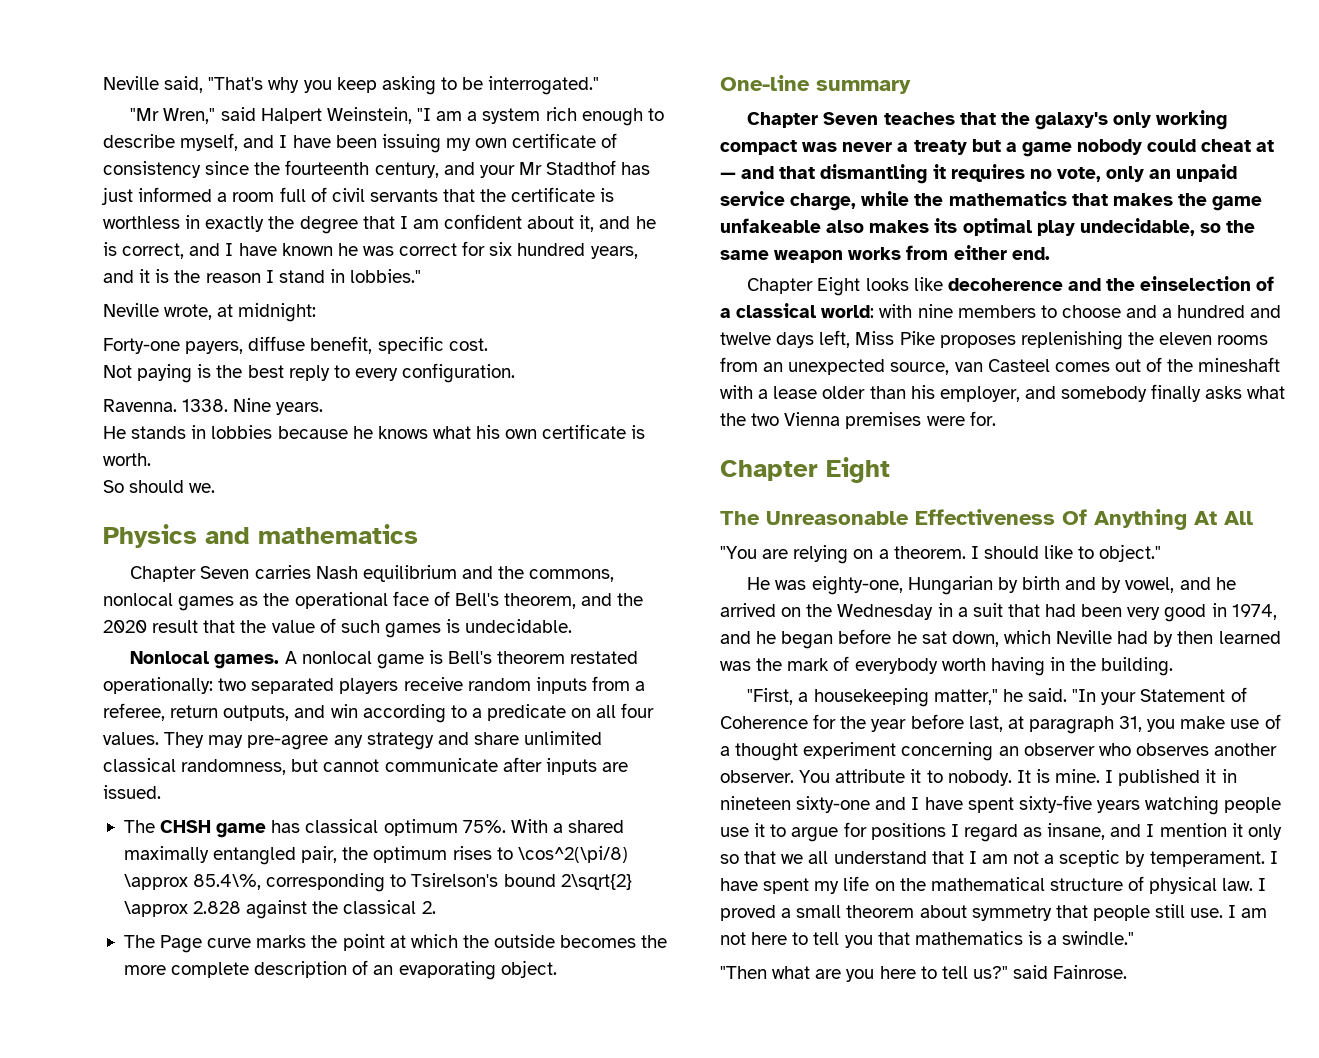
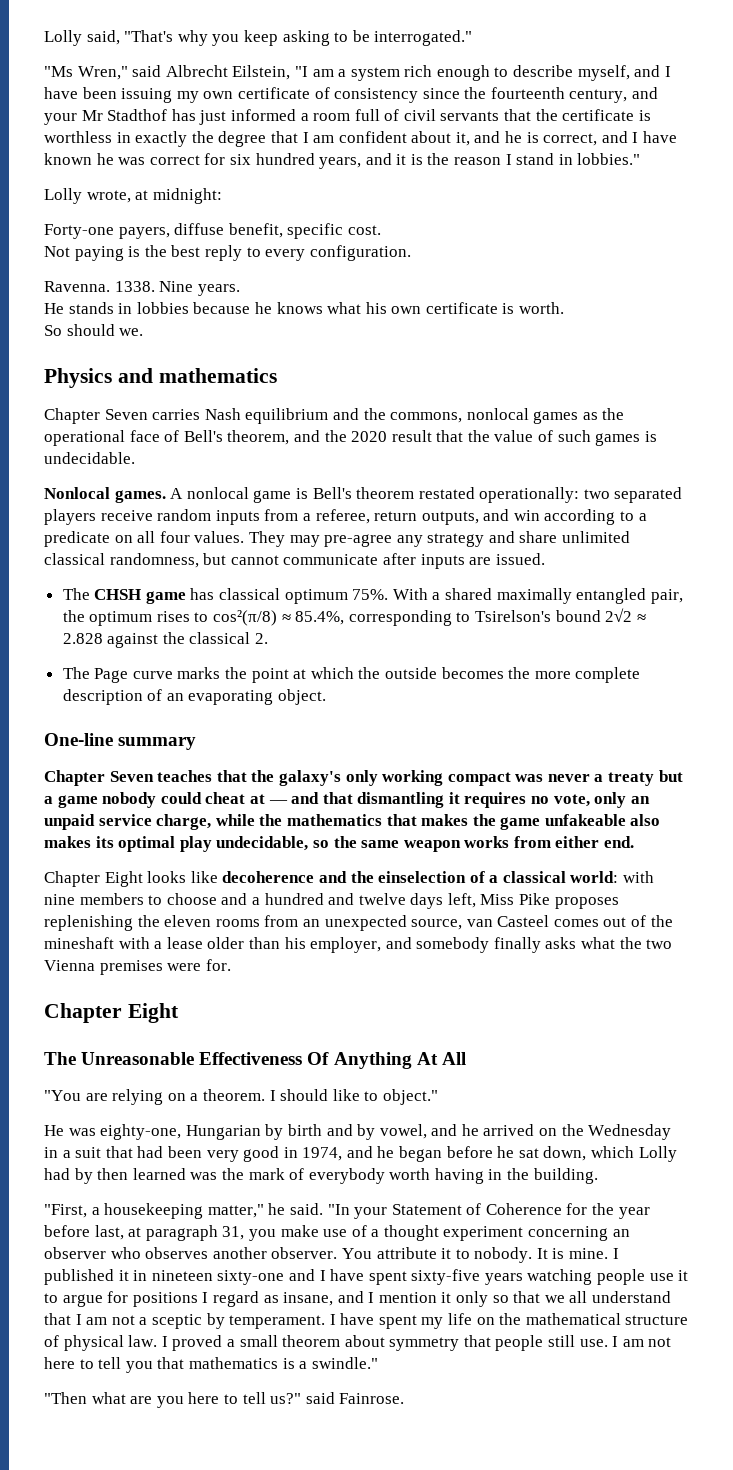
[103,76,159,90] Neville -> [44,30,82,46] Lolly
[130,108,160,121] "Mr -> [44,66,73,77] "Ms
[260,107,412,124] Halpert Weinstein, -> [165,65,291,80] Albrecht Eilstein,
[103,303,159,317] Neville -> [44,188,82,204] Lolly
[517,846,628,863] [123,874,262,890] \cos^2(\pi/8) \approx 85.4\%, -> [213,610,345,626] cos²(π/8) ≈ 85.4%,
[560,874,632,890] [123,901,188,917] 2\sqrt{2} \approx -> [605,608,646,622] 2√2 ≈
[1056,630,1113,644] Neville -> [638,1146,677,1162] Lolly

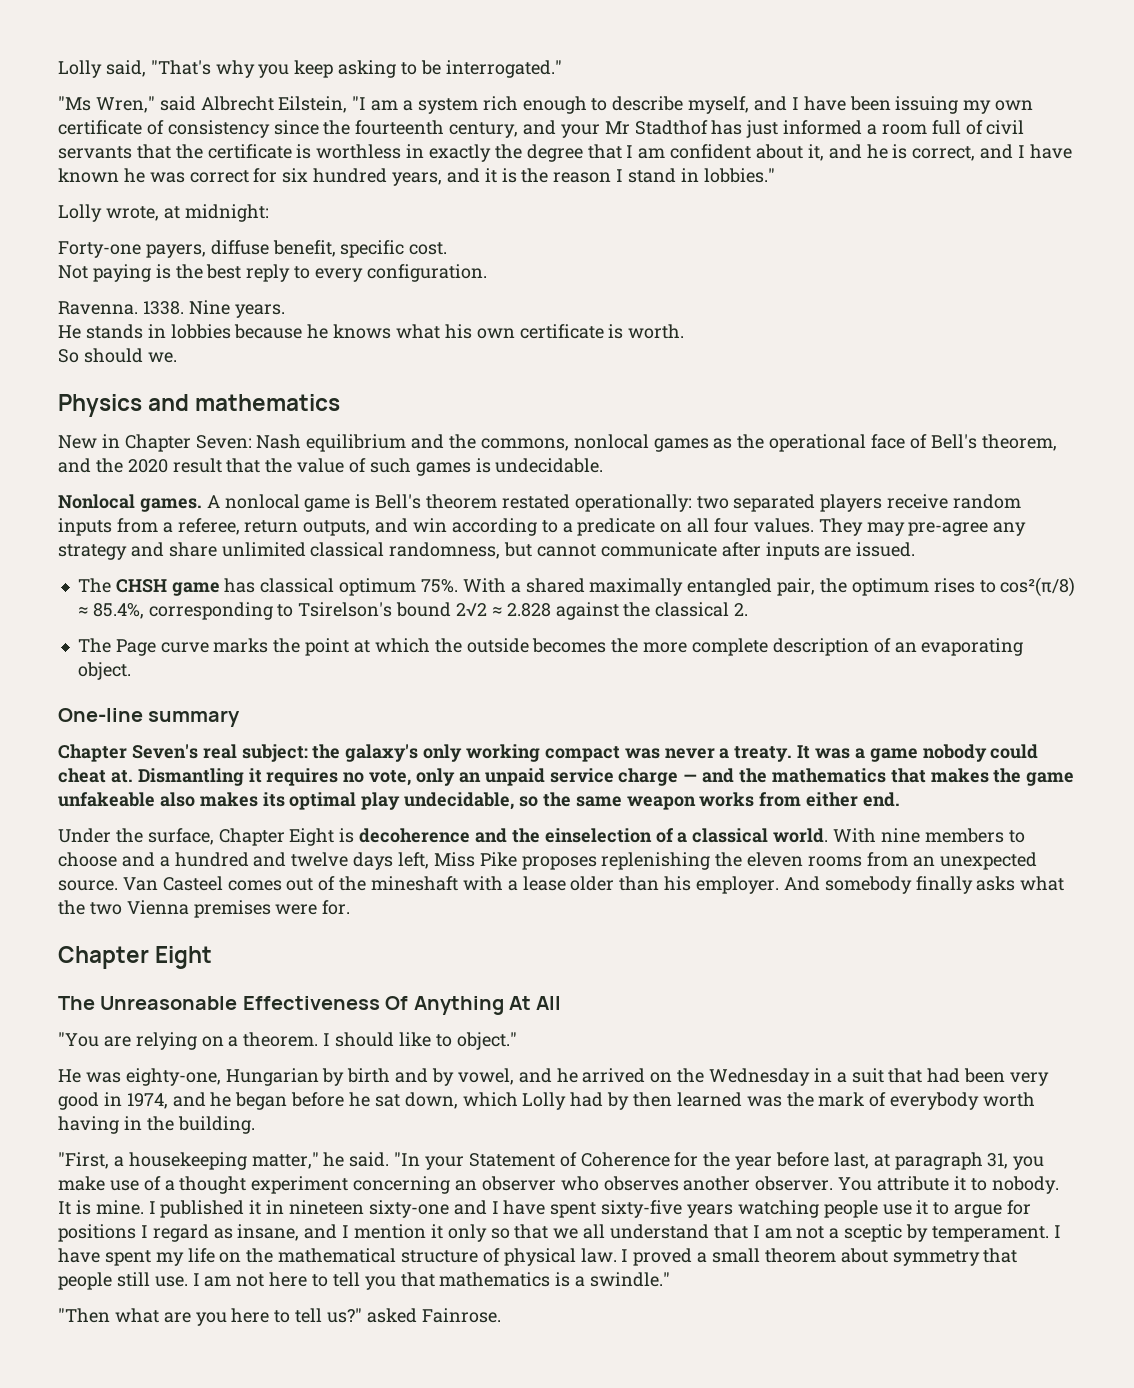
[44,408,201,424] Chapter Seven carries -> [58,434,252,452] New in Chapter Seven:
[109,770,247,782] Seven teaches that -> [131,744,308,762] Seven's real subject:
[608,770,683,786] treaty but -> [734,745,851,762] treaty. It was
[249,792,445,808] at — and that dismantling -> [110,768,244,786] at. Dismantling
[156,814,255,830] charge, while -> [618,768,735,786] charge — and
[44,871,218,887] Chapter Eight looks like -> [58,828,355,846] Under the surface, Chapter Eight is
[570,871,655,883] world: with -> [773,828,877,843] world. With
[411,919,493,930] source, van -> [58,877,158,891] source. Van
[310,937,412,953] employer, and -> [696,876,820,894] employer. And
[305,1392,335,1404] said -> [366,1308,417,1323] asked

